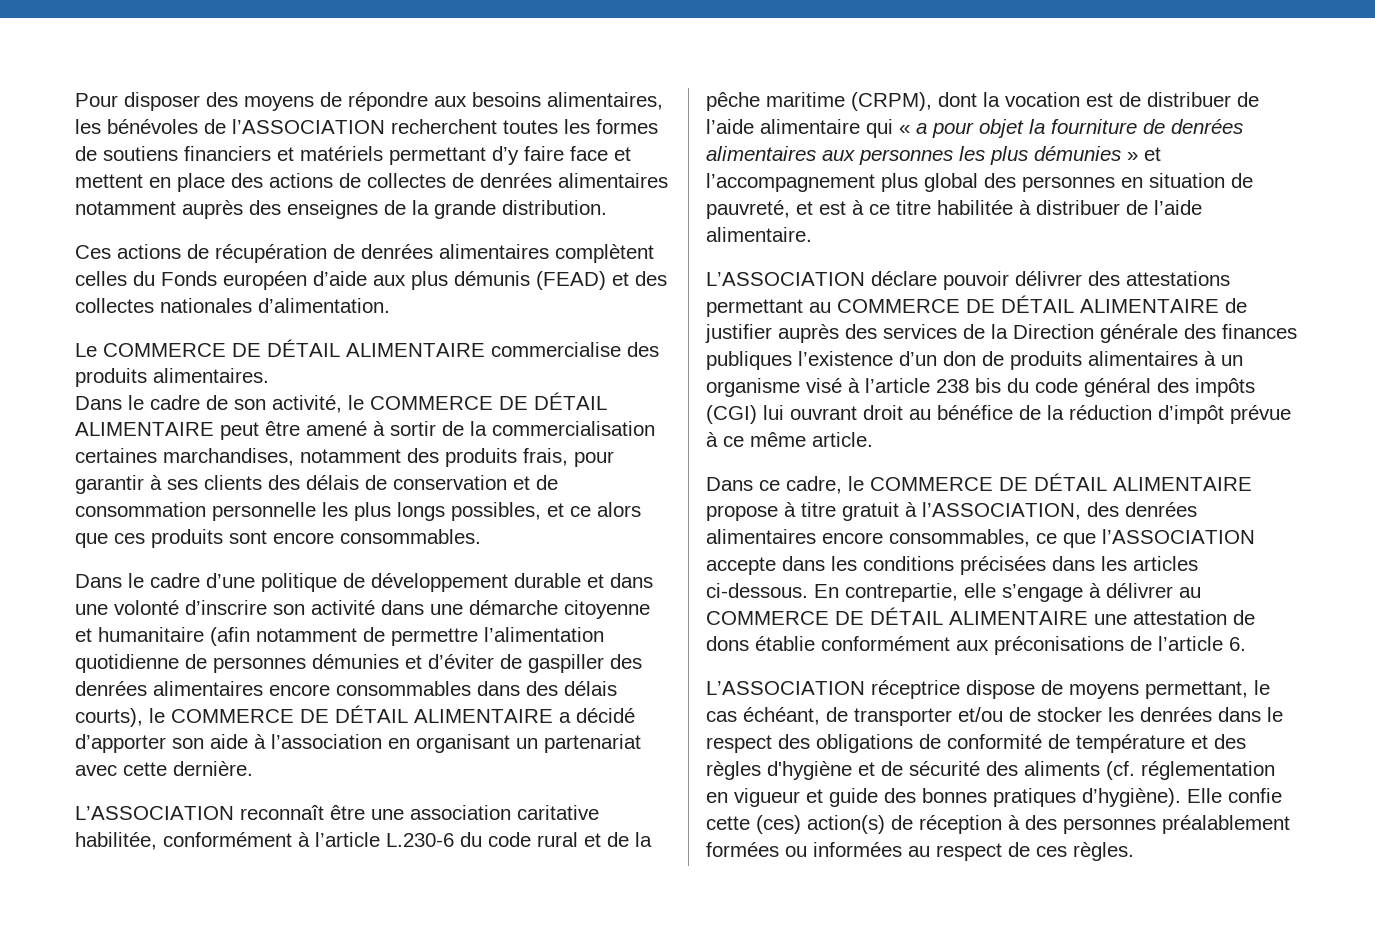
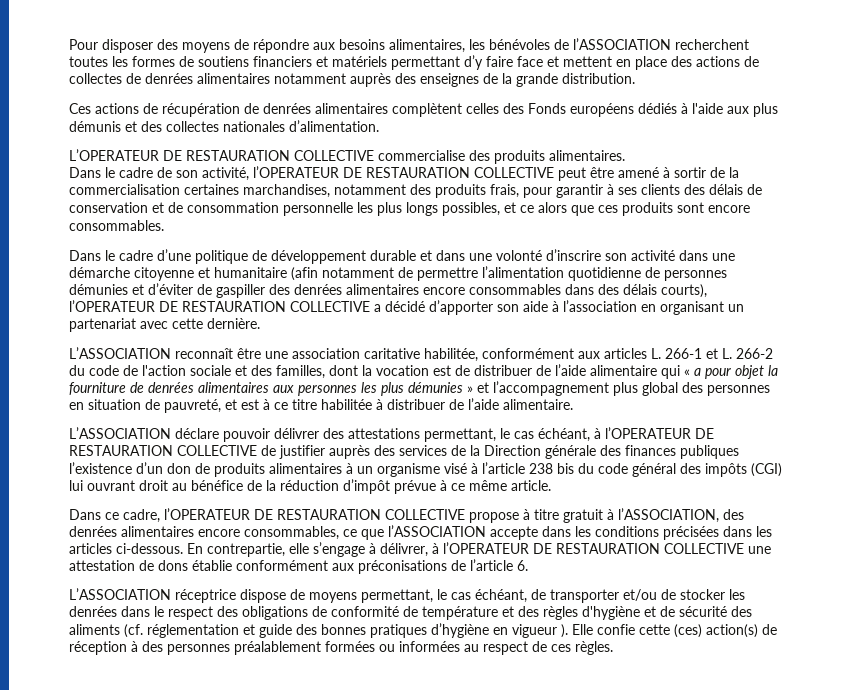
[133,271,367,290] du Fonds européen d’aide -> [503,103,723,117] des Fonds européens dédiés à l'aide
[536,271,606,290] (FEAD) -> (121, 126) none
[75,339,485,357] Le COMMERCE DE DÉTAIL ALIMENTAIRE -> [69,149,374,161] L’OPERATEUR DE RESTAURATION COLLECTIVE
[348,392,607,410] [75,422,214,436] le COMMERCE DE DÉTAIL ALIMENTAIRE -> [253,166,554,178] l’OPERATEUR DE RESTAURATION COLLECTIVE
[149,705,553,723] le COMMERCE DE DÉTAIL ALIMENTAIRE -> [69,300,370,312] l’OPERATEUR DE RESTAURATION COLLECTIVE
[298,832,652,847] [706,92,932,111] à l’article L.230-6 du code rural et de la pêche maritime (CRPM), -> [578,348,773,359] [69,365,325,379] aux articles L. 266-1 et L. 266-2 du code de l'action sociale et des familles,
[706,295,1219,317] permettant au COMMERCE DE DÉTAIL ALIMENTAIRE -> [424,427,714,442] [69,445,257,456] permettant, le cas échéant, à l’OPERATEUR DE RESTAURATION COLLECTIVE
[848,473,1252,491] le COMMERCE DE DÉTAIL ALIMENTAIRE -> [164,508,465,520] l’OPERATEUR DE RESTAURATION COLLECTIVE
[1106,583,1201,598] [706,607,1088,625] délivrer au COMMERCE DE DÉTAIL ALIMENTAIRE -> [380,542,744,557] délivrer, à l’OPERATEUR DE RESTAURATION COLLECTIVE
[706,788,800,807] en vigueur -> (239, 631) none
[1082,788,1181,807] d’hygiène). -> [431,623,568,638] d’hygiène en vigueur ).

